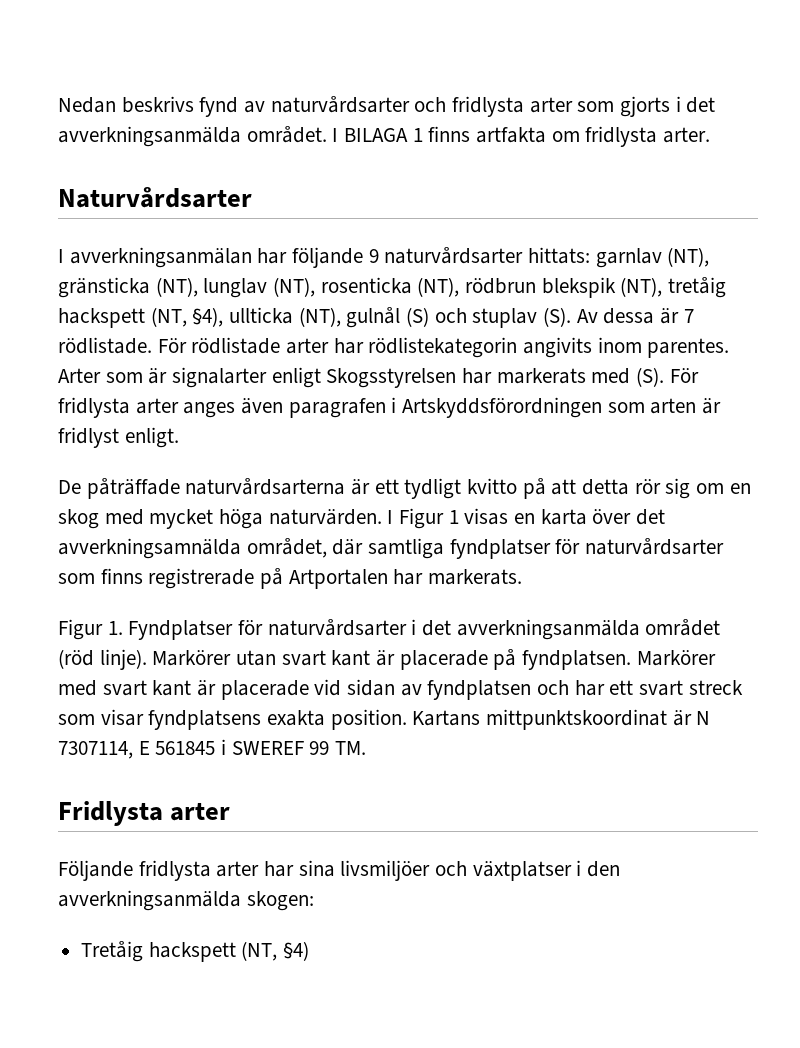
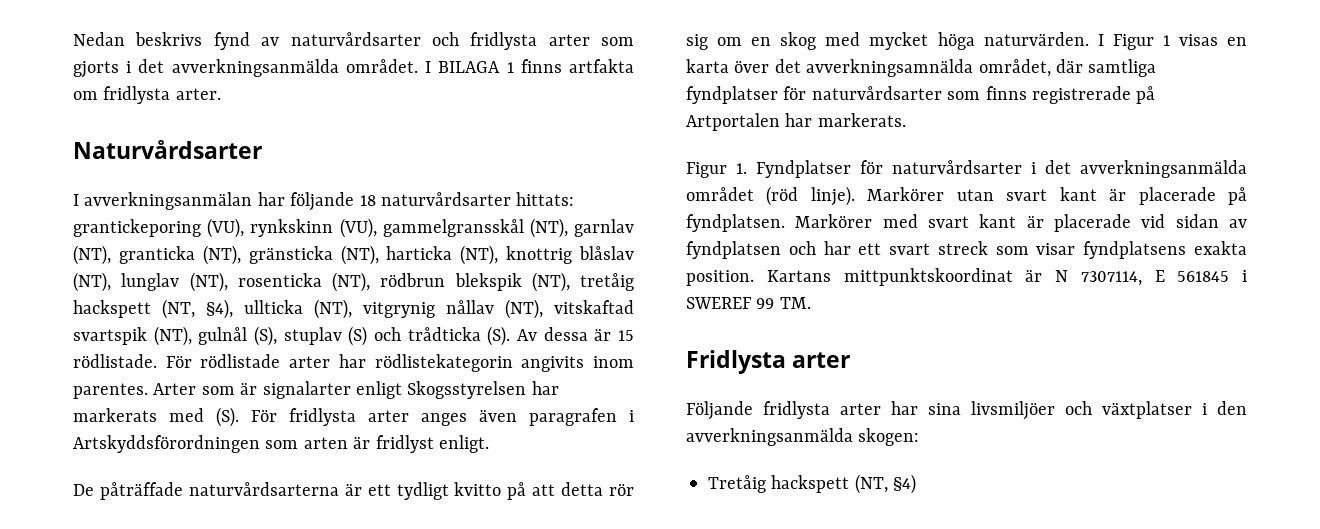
[368,249,379,263] 9 -> [359,195,376,206] 18
[595,247,710,268] [58,277,150,298] garnlav (NT), gränsticka -> [73,218,634,238] [73,245,634,265] grantickeporing (VU), rynkskinn (VU), gammelgransskål (NT), garnlav (NT), granticka (NT), gränsticka (NT), harticka (NT), knottrig blåslav
[346,307,401,328] gulnål -> [363,299,634,319] [73,326,342,346] vitgrynig nållav (NT), vitskaftad svartspik (NT), gulnål (S), stuplav
[472,308,538,328] stuplav -> [407,327,481,341] trådticka
[683,309,694,323] 7 -> [618,330,634,341] 15

